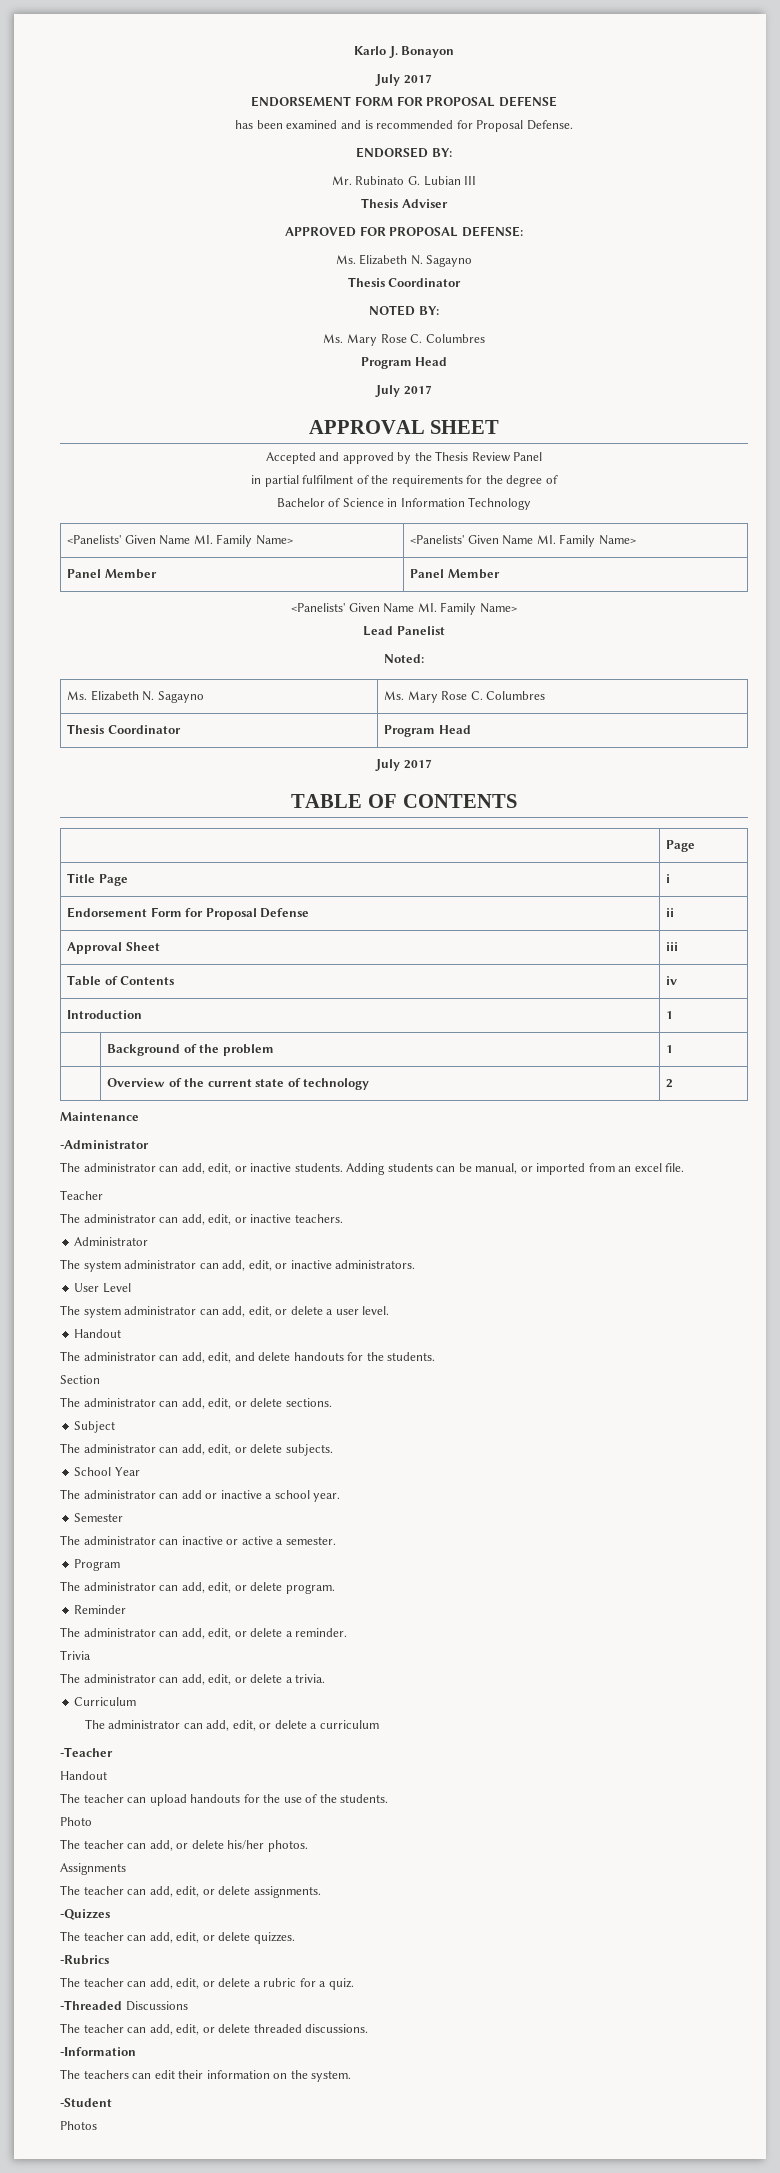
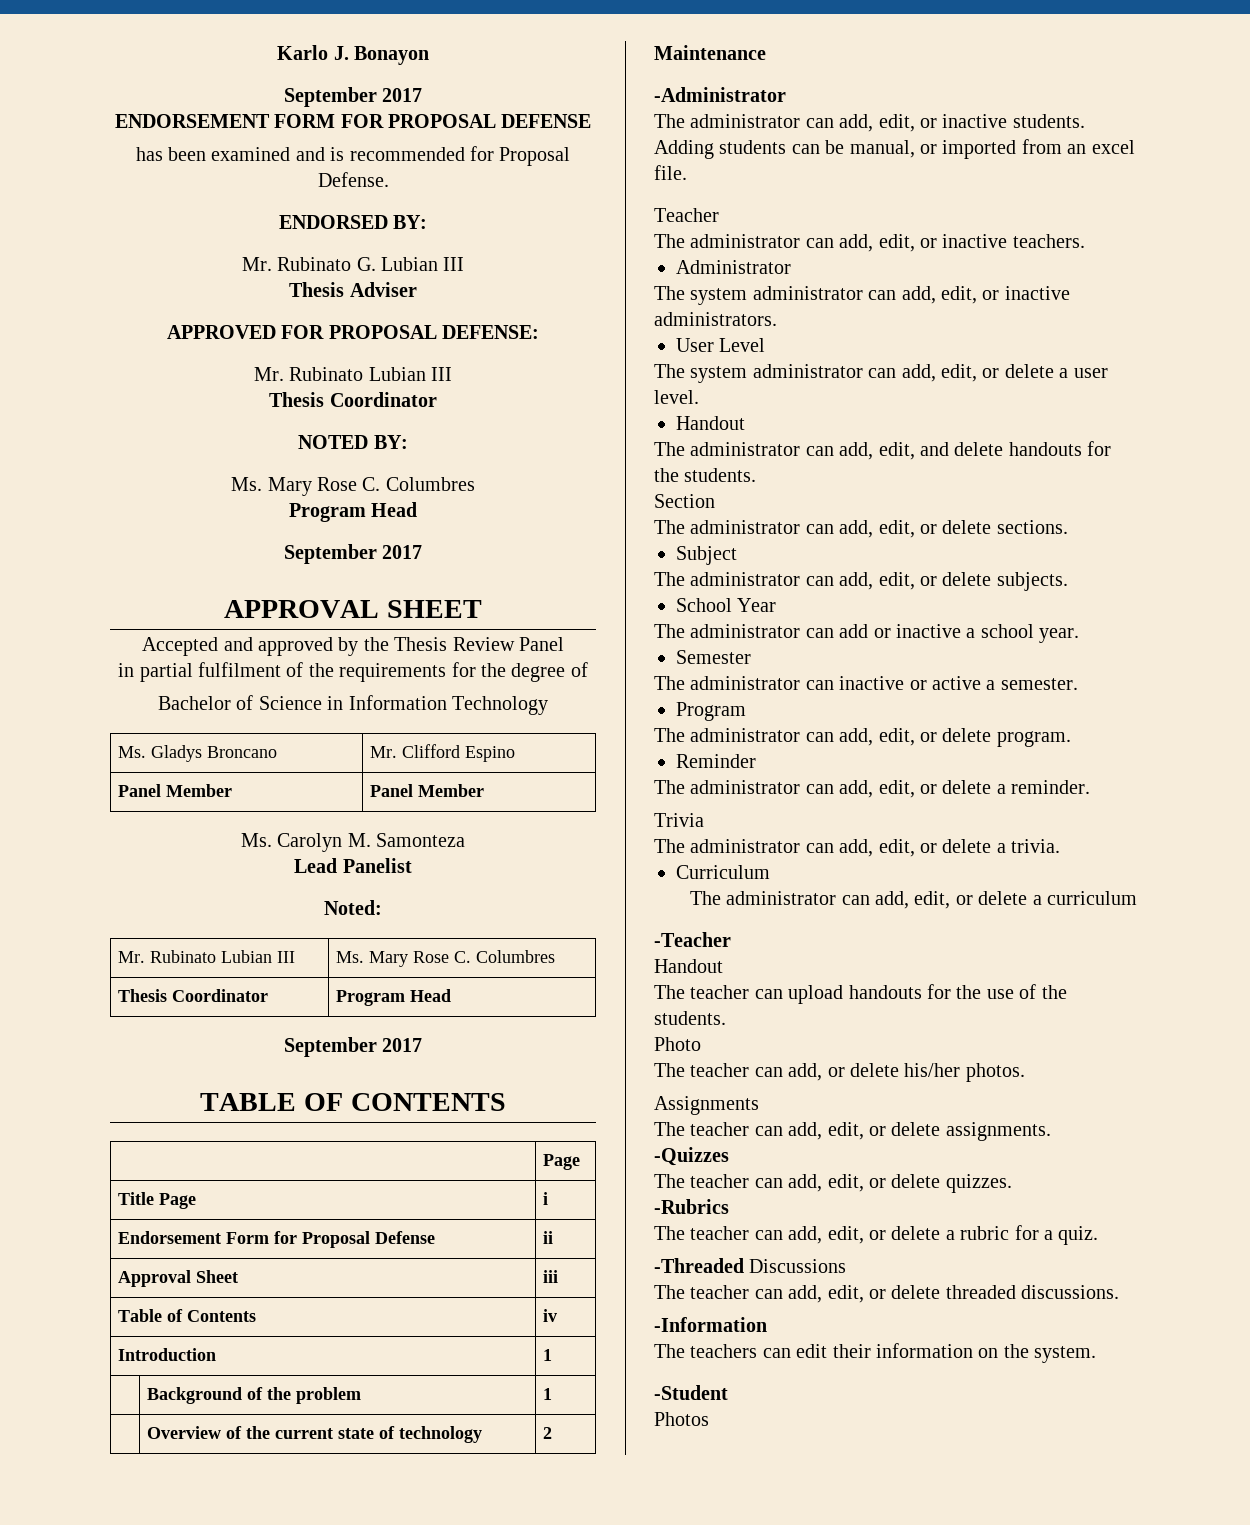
[375,74,401,86] July -> [283,87,377,107] September
[335,254,473,267] Ms. Elizabeth N. Sagayno -> [253,367,453,381] Mr. Rubinato Lubian III
[375,385,401,397] July -> [283,544,377,564] September
[67,534,293,547] [410,534,636,547] [67,569,157,579] [410,569,500,579] [291,602,517,615] <Panelists' Given Name MI. Family Name> | <Panelists' Given Name MI. Family Name> // Panel Member | Panel Member // <Panelists' Given Name MI. Family Name> -> [118,745,278,762] [370,744,516,762] [118,784,233,797] [370,784,485,797] [240,833,466,852] Ms. Gladys Broncano | Mr. Clifford Espino // Panel Member | Panel Member // Ms. Carolyn M. Samonteza
[67,690,204,703] Ms. Elizabeth N. Sagayno -> [118,950,296,963] Mr. Rubinato Lubian III
[375,759,401,771] July -> [283,1037,377,1057] September

